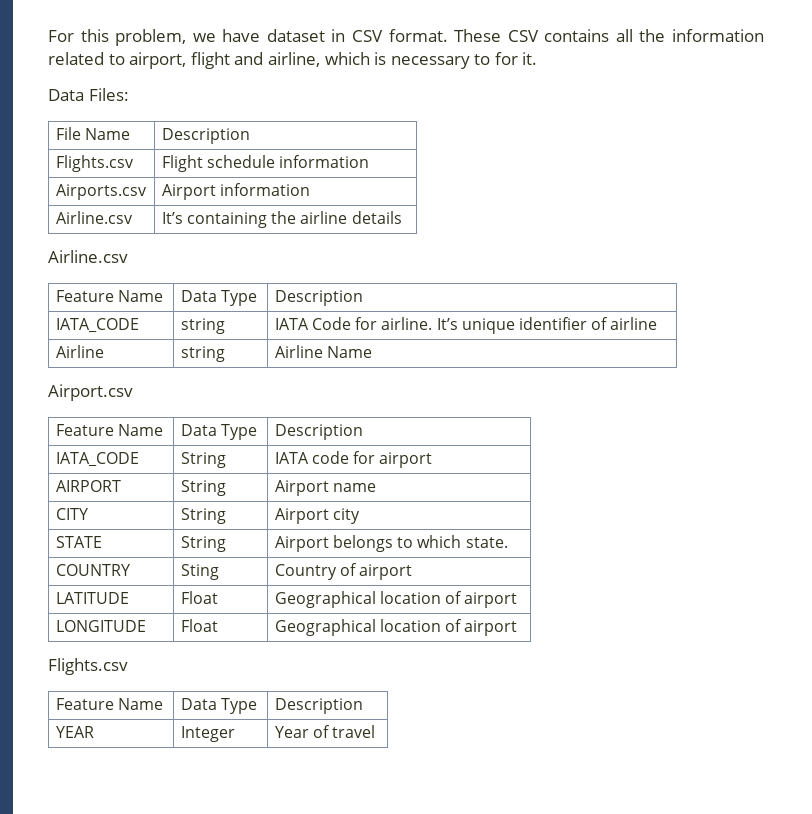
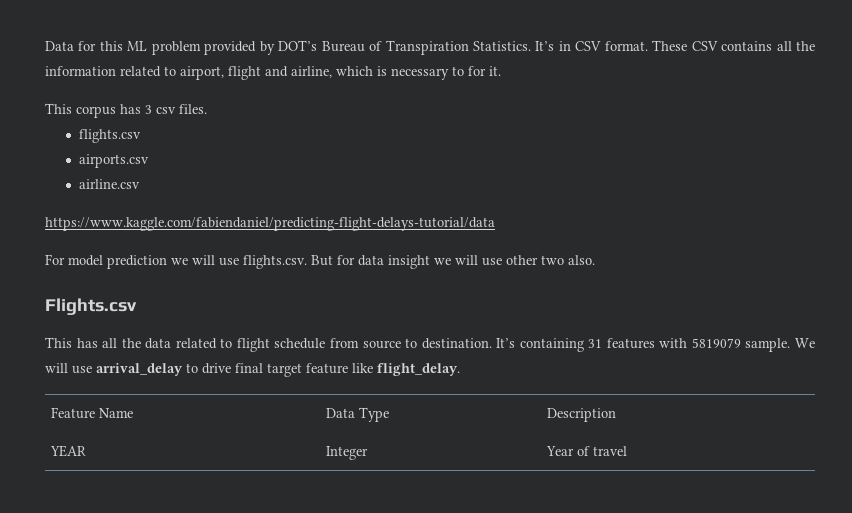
[48,29,325,46] For this problem, we have dataset -> [45,40,555,55] Data for this ML problem provided by DOT’s Bureau of Transpiration Statistics. It’s
[48,88,129,101] [55,127,131,140] [161,128,250,144] [55,155,134,172] [161,155,370,172] [55,184,147,200] [161,183,311,200] [55,211,133,224] [161,211,402,228] [48,250,128,263] [55,290,164,302] [180,290,258,306] [274,290,363,306] [55,318,139,333] [180,318,225,334] [274,317,658,334] [55,345,104,358] [180,346,225,362] [274,345,373,358] [48,384,133,401] [55,424,164,436] [180,424,258,440] [274,424,363,440] [55,452,139,467] [180,452,226,468] [274,451,433,468] [55,480,121,492] [180,480,226,496] [274,480,377,496] [55,508,88,520] [180,508,226,524] [274,508,361,524] [55,536,102,548] [180,536,226,552] [274,535,508,552] [55,564,130,576] [180,564,219,580] [274,563,413,580] [55,592,129,604] [180,591,218,604] [274,591,518,608] [55,620,146,632] [180,619,218,632] [274,619,518,636] [48,658,128,675] Data Files: // File Name | Description // Flights.csv | Flight schedule information // Airports.csv | Airport information // Airline.csv | It’s containing the airline details // Airline.csv // Feature Name | Data Type | Description // IATA_CODE | string | IATA Code for airline. It’s unique identifier of airline // Airline | string | Airline Name // Airport.csv // Feature Name | Data Type | Description // IATA_CODE | String | IATA code for airport // AIRPORT | String | Airport name // CITY | String | Airport city // STATE | String | Airport belongs to which state. // COUNTRY | Sting | Country of airport // LATITUDE | Float | Geographical location of airport // LONGITUDE | Float | Geographical location of airport // Flights.csv -> [45,103,207,118] [79,129,142,143] [79,154,150,168] [79,179,141,189] [45,217,495,231] [45,254,595,269] [45,298,137,315] [45,337,815,352] [45,363,460,377] This corpus has 3 csv files. // flights.csv // airports.csv // airline.csv // https://www.kaggle.com/fabiendaniel/predicting-flight-delays-tutorial/data // For model prediction we will use flights.csv. But for data insight we will use other two also. // Flights.csv // This has all the data related to flight schedule from source to destination. It’s containing 31 features with 5819079 sample. We will use arrival_delay to drive final target feature like flight_delay.

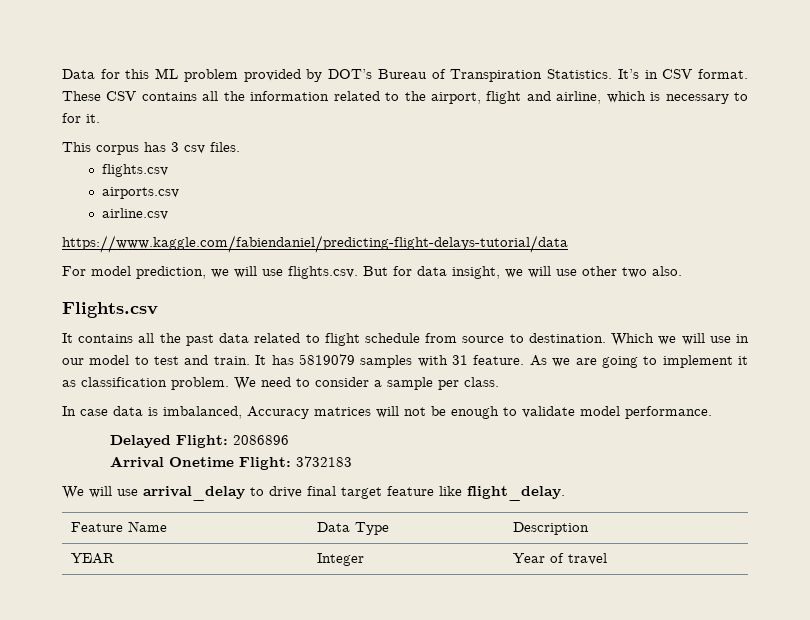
(176, 71) none -> [404,91,426,101] the
[107,255,167,269] prediction -> [136,266,206,279] prediction,
[388,255,430,269] insight -> [452,266,500,279] insight,
[45,337,141,348] This has all the -> [62,333,214,346] It contains all the past
[496,338,791,352] It’s containing 31 features with 5819079 sample. -> [611,333,749,346] [62,354,748,368] [62,377,499,390] [62,406,712,419] [110,435,290,448] [110,456,353,470] Which we will use in our model to test and train. It has 5819079 samples with 31 feature. As we are going to implement it as classification problem. We need to consider a sample per class. // In case data is imbalanced, Accuracy matrices will not be enough to validate model performance. // Delayed Flight: 2086896 // Arrival Onetime Flight: 3732183 //

